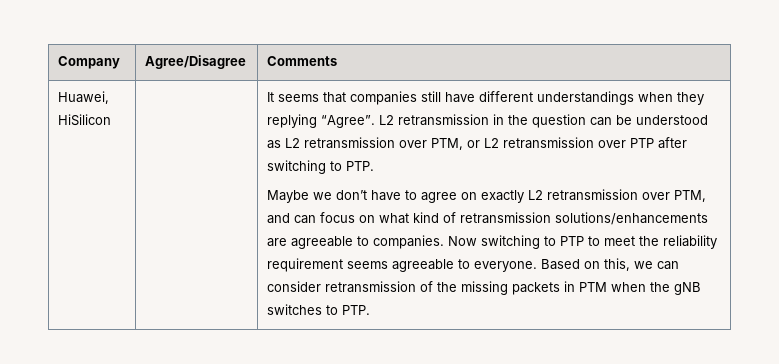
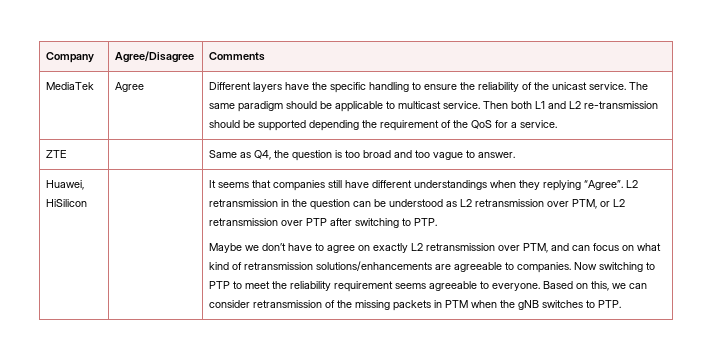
(337, 61) none -> [46,82,95,90] [115,82,145,92] [209,82,649,93] [209,101,659,112] [209,120,558,131] [46,150,67,158] [209,150,516,161] // MediaTek | Agree | Different layers have the specific handling to ensure the reliability of the unicast service. The same paradigm should be applicable to multicast service. Then both L1 and L2 re-transmission should be supported depending the requirement of the QoS for a service. // ZTE | | Same as Q4, the question is too broad and too vague to answer.

